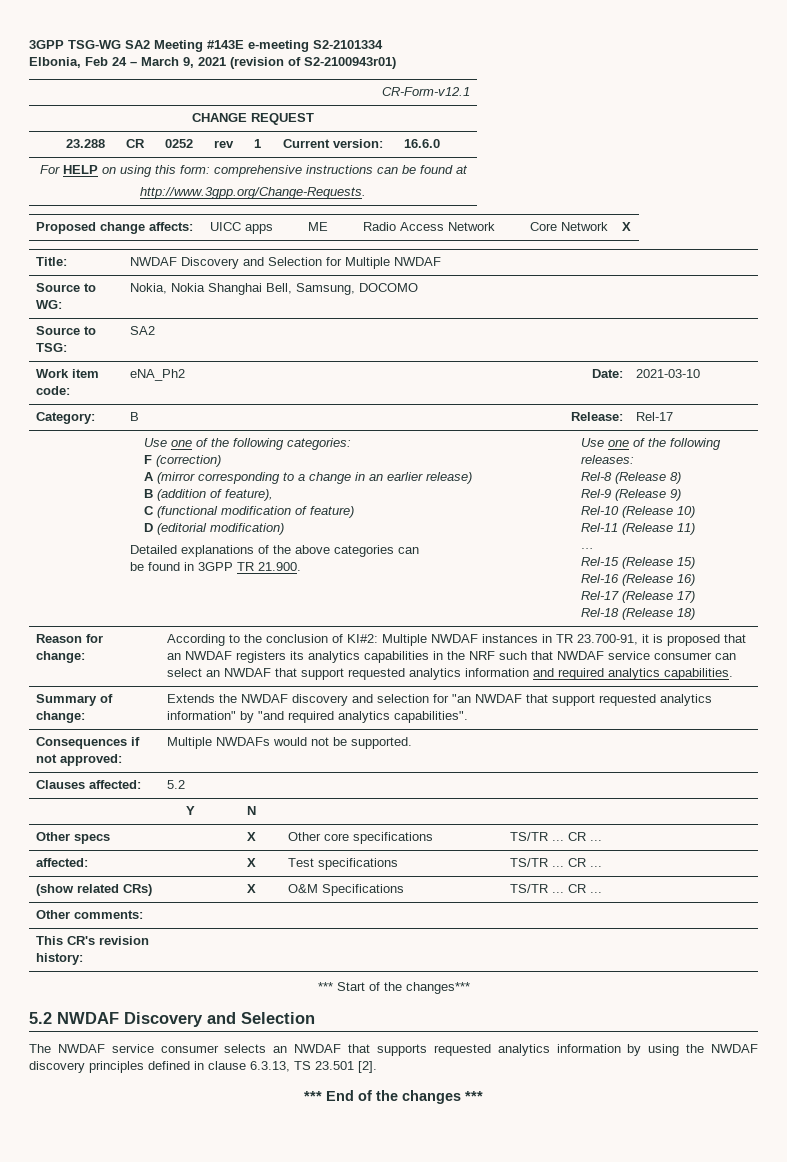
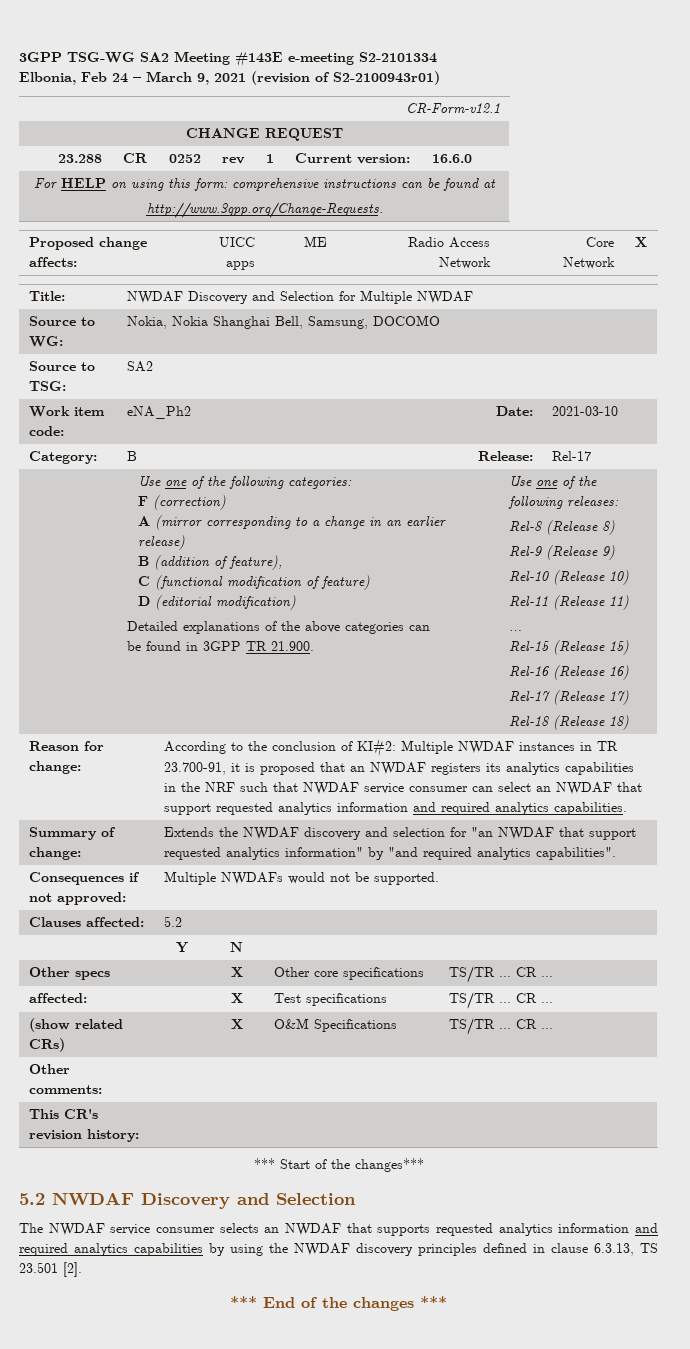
(621, 1048) none -> [635,1223,658,1233] [19,1243,203,1256] and required analytics capabilities

